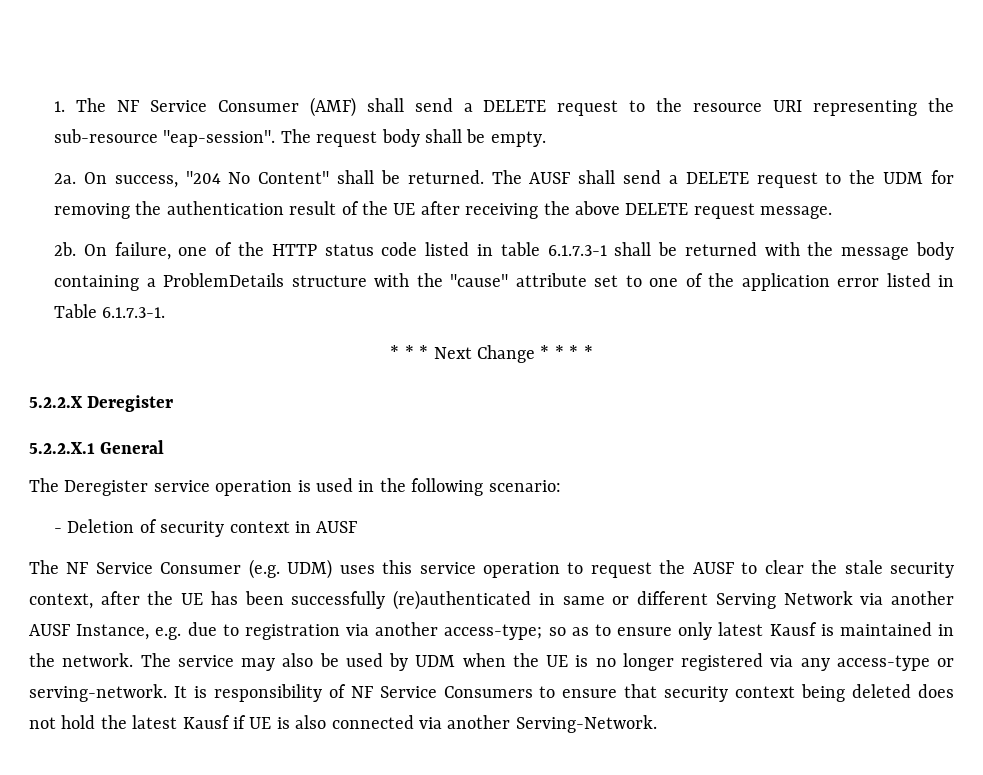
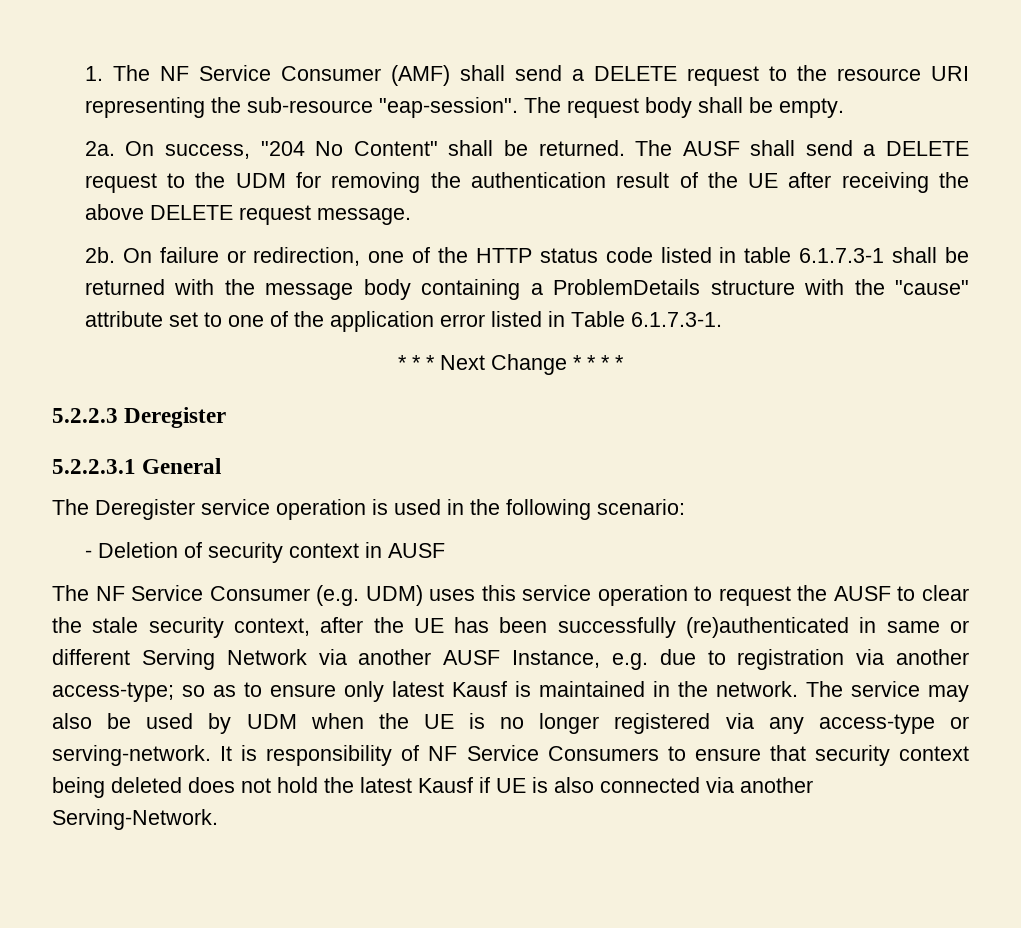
[114,242,171,260] failure, -> [159,247,361,266] failure or redirection,
[29,396,83,408] 5.2.2.X -> [52,408,118,423] 5.2.2.3
[29,442,95,454] 5.2.2.X.1 -> [52,459,136,474] 5.2.2.3.1

